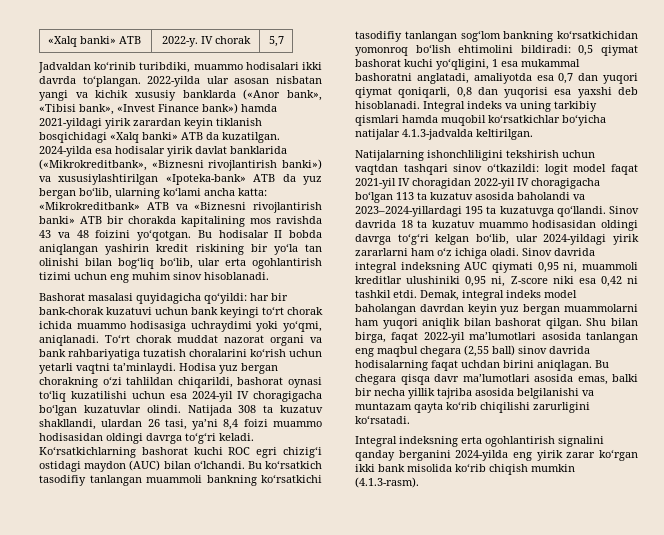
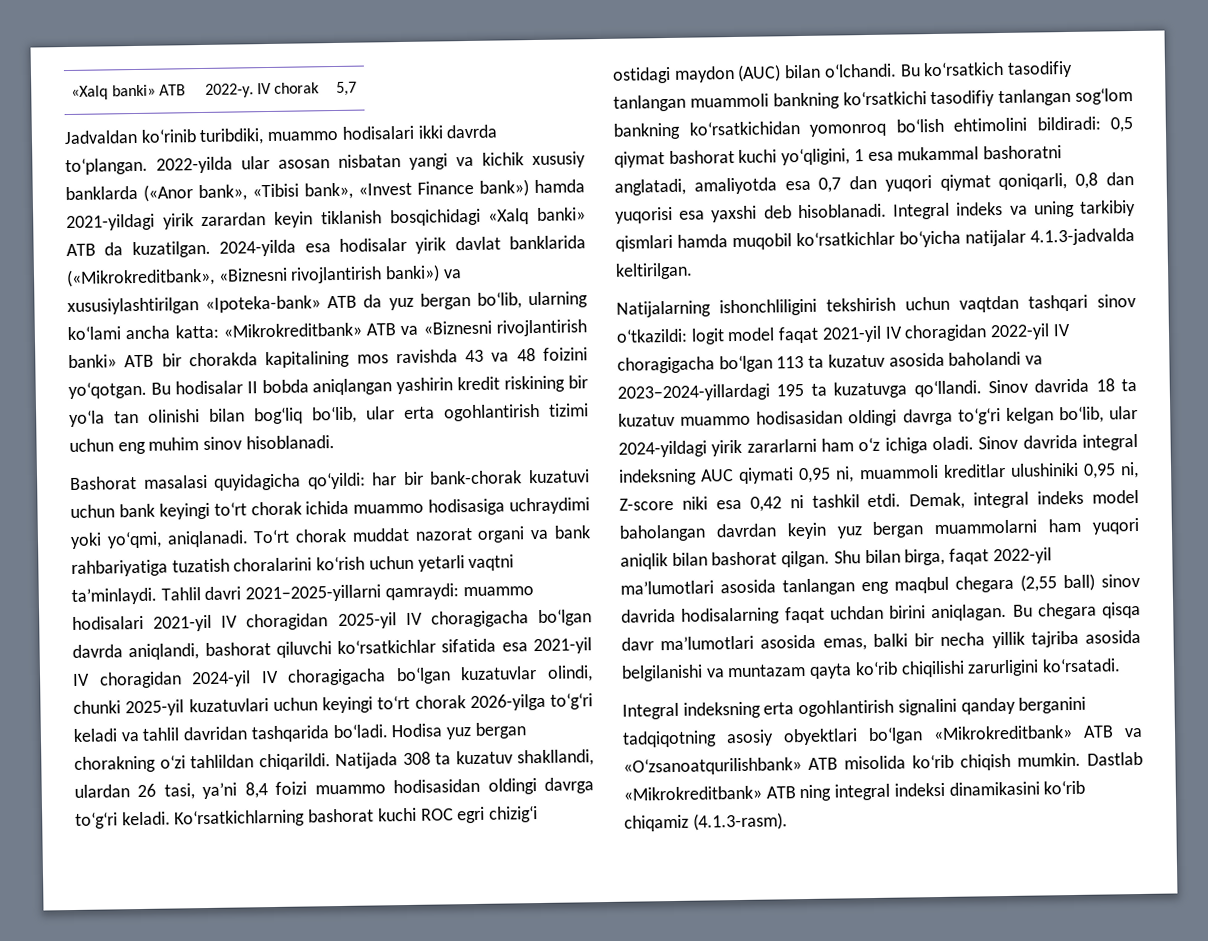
(176, 368) none -> [160,583,534,603] [72,609,592,632] [72,637,592,661] [72,665,593,689] [73,693,593,717] [73,724,388,743] Tahlil davri 2021–2025-yillarni qamraydi: muammo hodisalari 2021-yil IV choragidan 2025-yil IV choragigacha bo‘lgan davrda aniqlandi, bashorat qiluvchi ko‘rsatkichlar sifatida esa 2021-yil IV choragidan 2024-yil IV choragigacha bo‘lgan kuzatuvlar olindi, chunki 2025-yil kuzatuvlari uchun keyingi to‘rt chorak 2026-yilga to‘g‘ri keladi va tahlil davridan tashqarida bo‘ladi.
[177,377,322,388] [39,390,322,402] [39,404,181,416] chiqarildi, bashorat oynasi to‘liq kuzatilishi uchun esa 2024-yil IV choragigacha bo‘lgan kuzatuvlar olindi. -> [258,753,331,771] chiqarildi.
[455,449,638,461] [355,463,575,475] 2024-yilda eng yirik zarar ko‘rgan ikki bank misolida ko‘rib chiqish mumkin -> [622,725,1143,748] [623,751,1143,776] [623,780,1086,802] [624,814,689,832] tadqiqotning asosiy obyektlari bo‘lgan «Mikrokreditbank» ATB va «O‘zsanoatqurilishbank» ATB misolida ko‘rib chiqish mumkin. Dastlab «Mikrokreditbank» ATB ning integral indeksi dinamikasini ko‘rib chiqamiz

